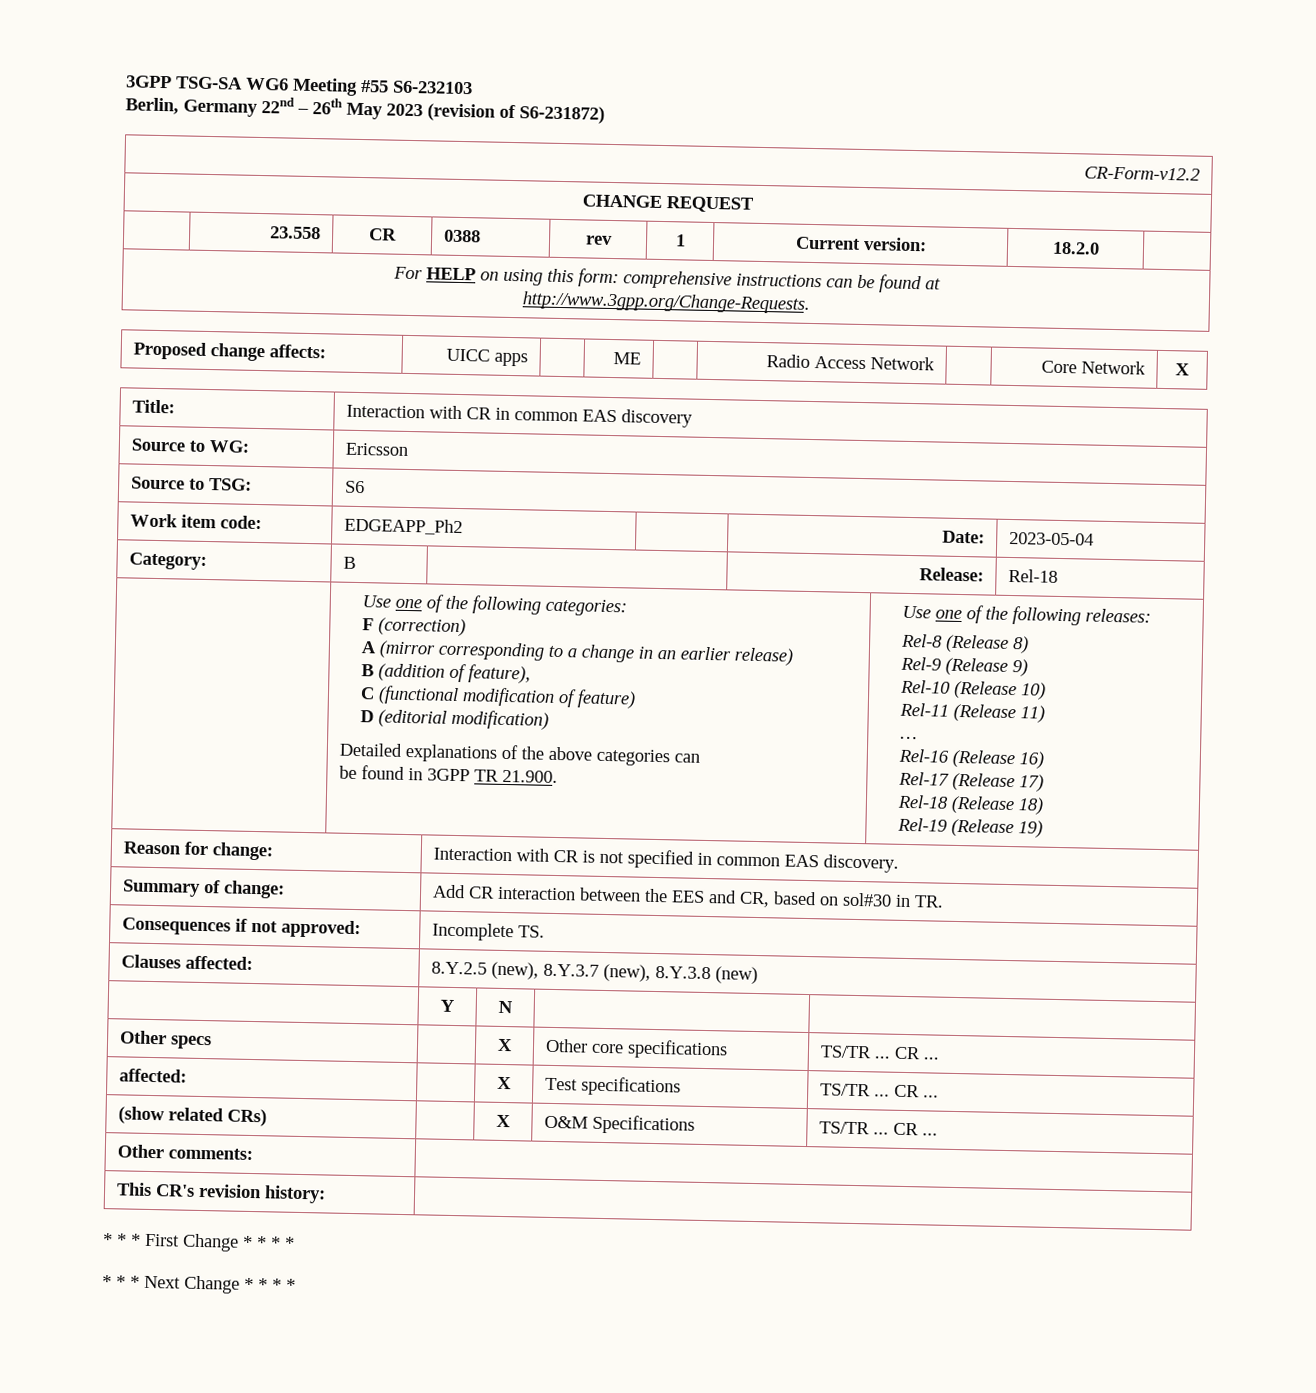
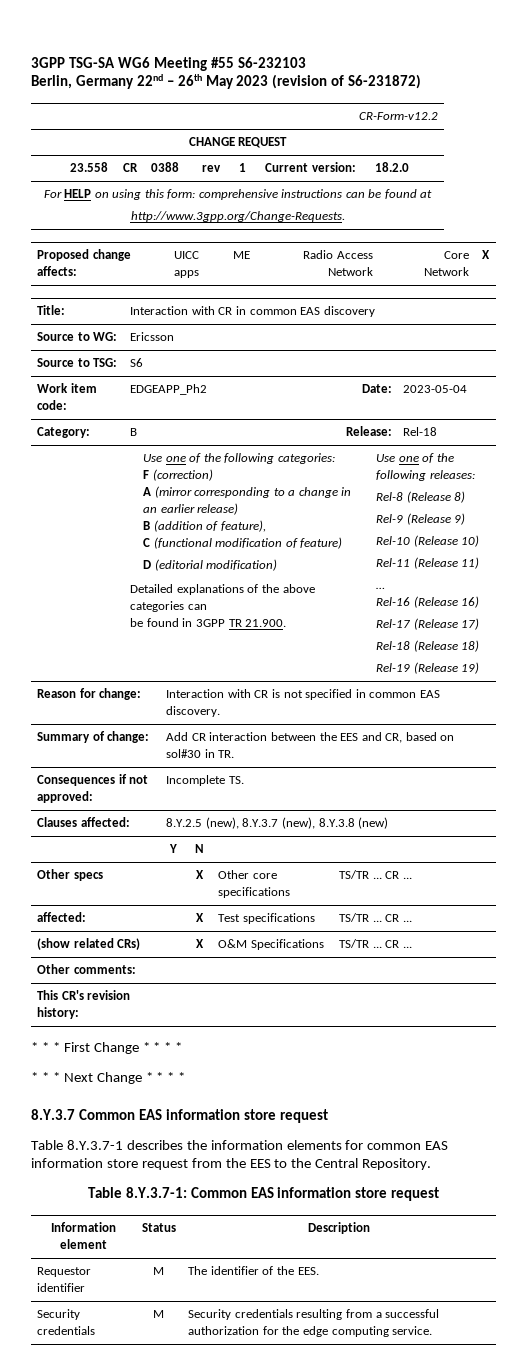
(296, 1284) none -> [31,1109,328,1123] [31,1140,449,1150] [31,1158,432,1170] [87,1187,440,1201] [50,1222,116,1232] [59,1239,107,1249] [141,1223,176,1232] [308,1222,370,1234] [37,1267,92,1277] [37,1283,86,1292] [153,1267,164,1275] [188,1266,319,1275] [37,1309,81,1320] [37,1326,96,1335] [153,1310,164,1318] [188,1309,440,1320] [188,1326,433,1337] // 8.Y.3.7 Common EAS information store request // Table 8.Y.3.7-1 describes the information elements for common EAS information store request from the EES to the Central Repository. // Table 8.Y.3.7-1: Common EAS information store request // Information element | Status | Description // Requestor identifier | M | The identifier of the EES. // Security credentials | M | Security credentials resulting from a successful authorization for the edge computing service.

